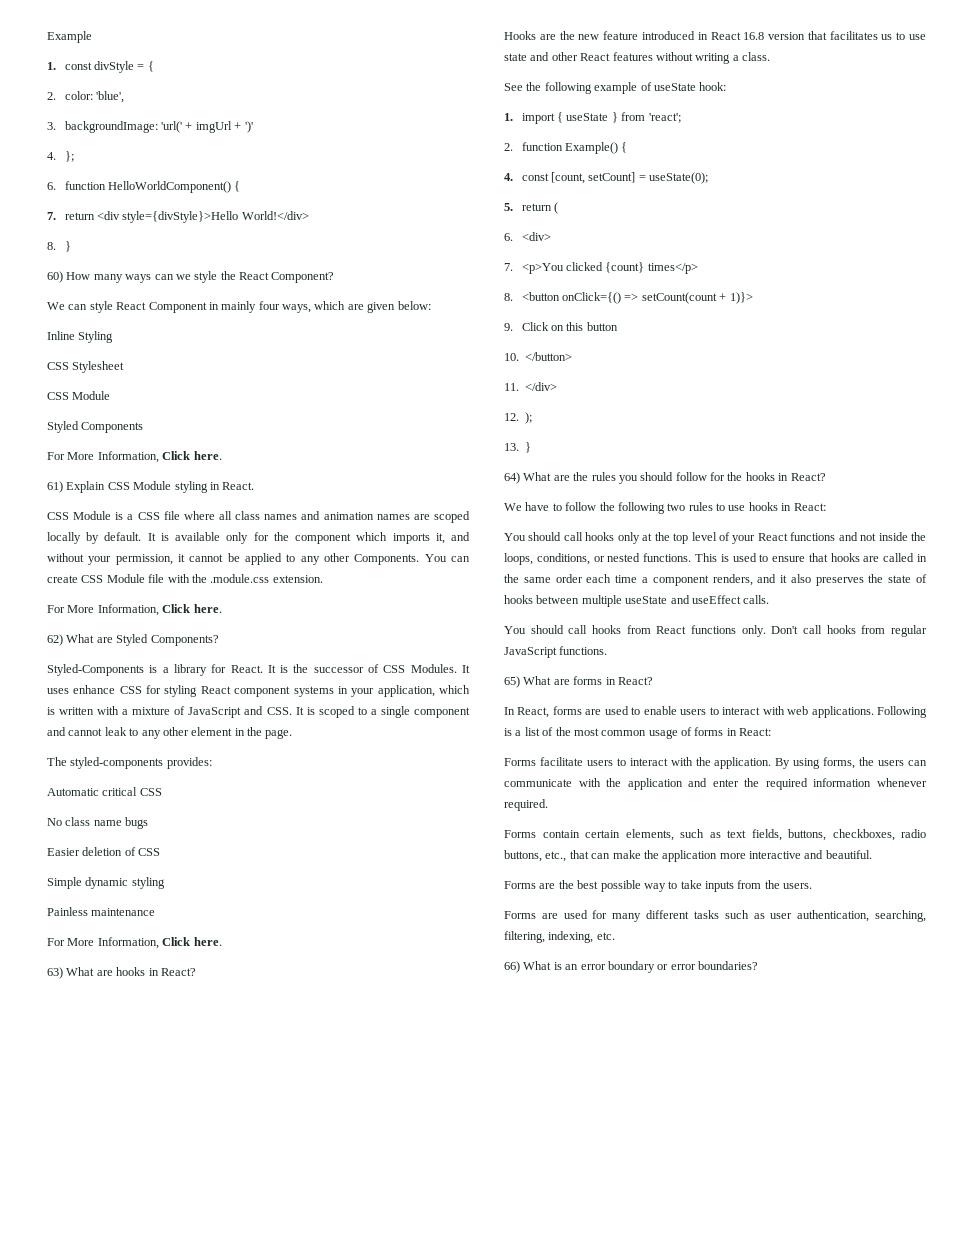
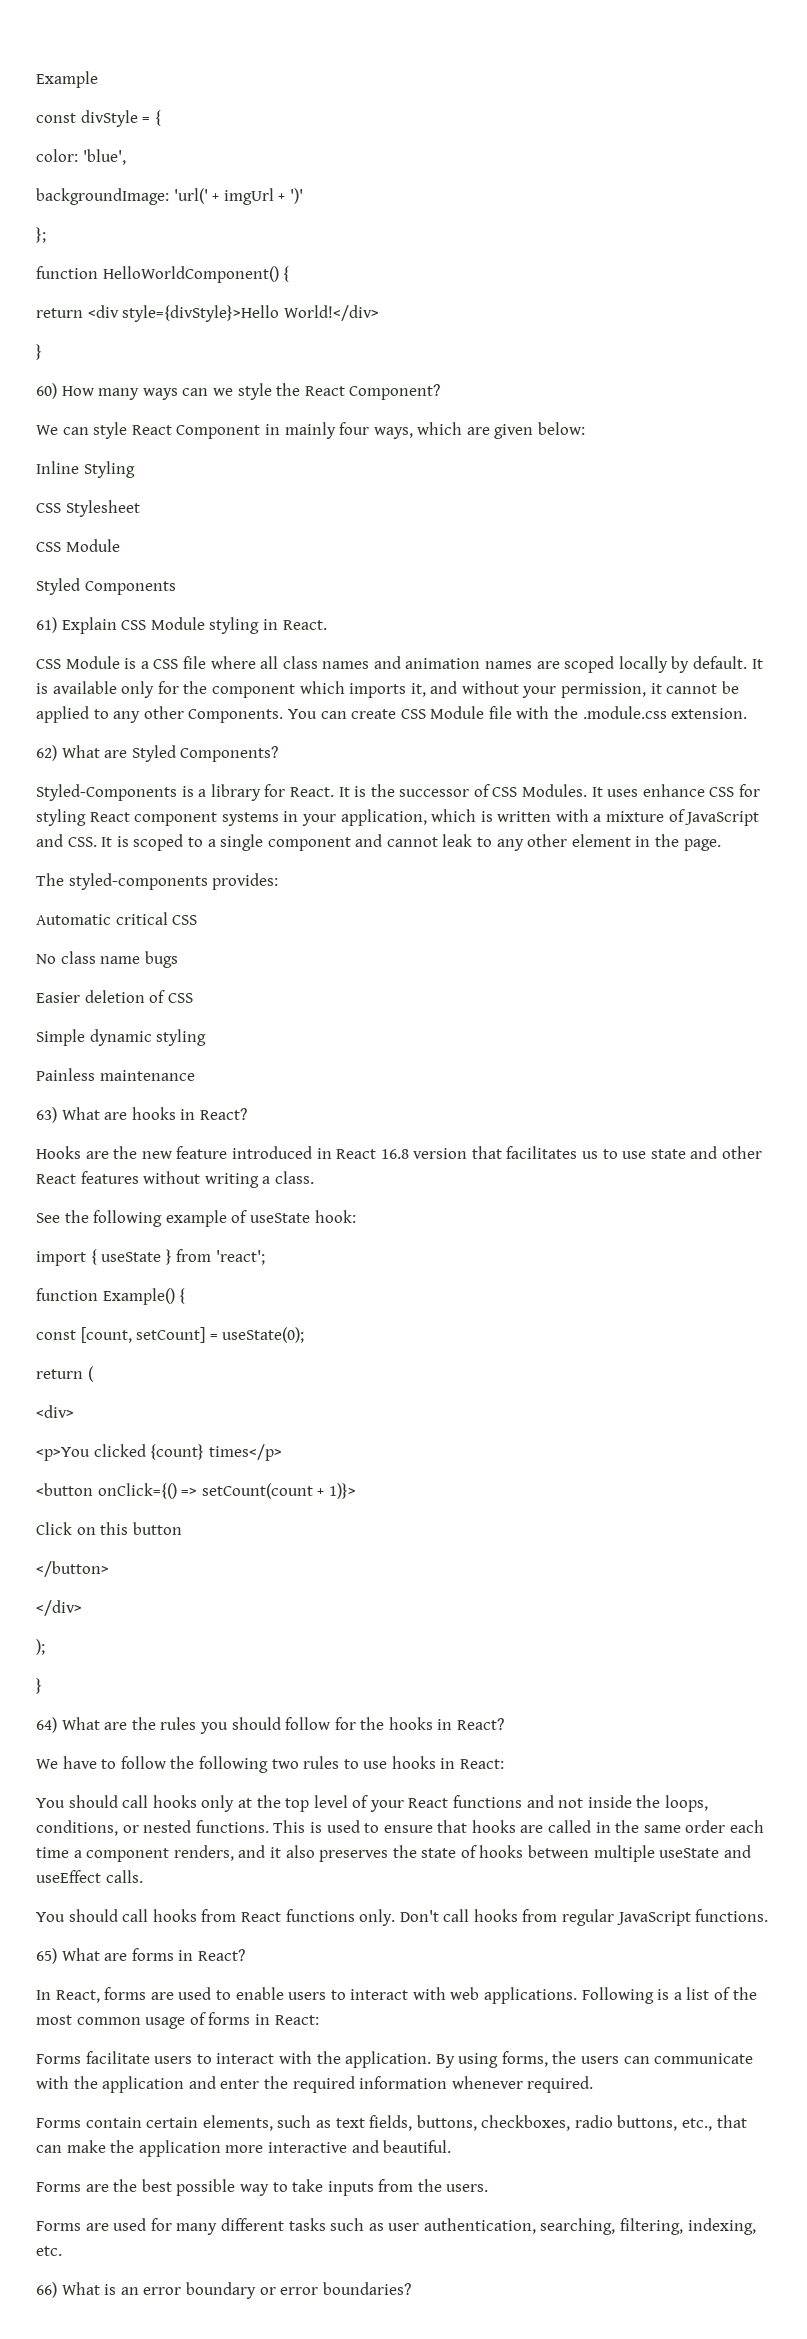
[47,62,56,70] 1. -> (98, 79) none
[47,92,56,100] 2. -> (161, 118) none
[47,122,56,130] 3. -> (126, 157) none
[47,152,56,160] 4. -> (303, 196) none
[47,182,56,190] 6. -> (46, 235) none
[47,212,56,220] 7. -> (290, 274) none
[47,242,56,250] 8. -> (379, 313) none
[47,451,222,463] // For More Information, Click here. -> (176, 588) none
[47,604,222,616] // For More Information, Click here. -> (748, 713) none
[47,937,222,949] // For More Information, Click here. -> (195, 1075) none
[504,113,513,121] 1. -> (356, 1216) none
[504,143,513,151] 2. -> (265, 1257) none
[504,173,513,181] 4. -> (186, 1296) none
[504,203,513,211] 5. -> (305, 1335) none
[504,233,513,241] 6. -> (94, 1374) none
[504,263,513,271] 7. -> (74, 1411) none
[504,293,513,301] 8. -> (282, 1452) none
[504,323,513,331] 9. -> (356, 1491) none
[504,353,519,361] 10. -> (182, 1528) none
[504,383,519,391] 11. -> (109, 1569) none
[504,413,519,421] 12. -> (82, 1608) none
[504,443,519,451] 13. -> (45, 1647) none

